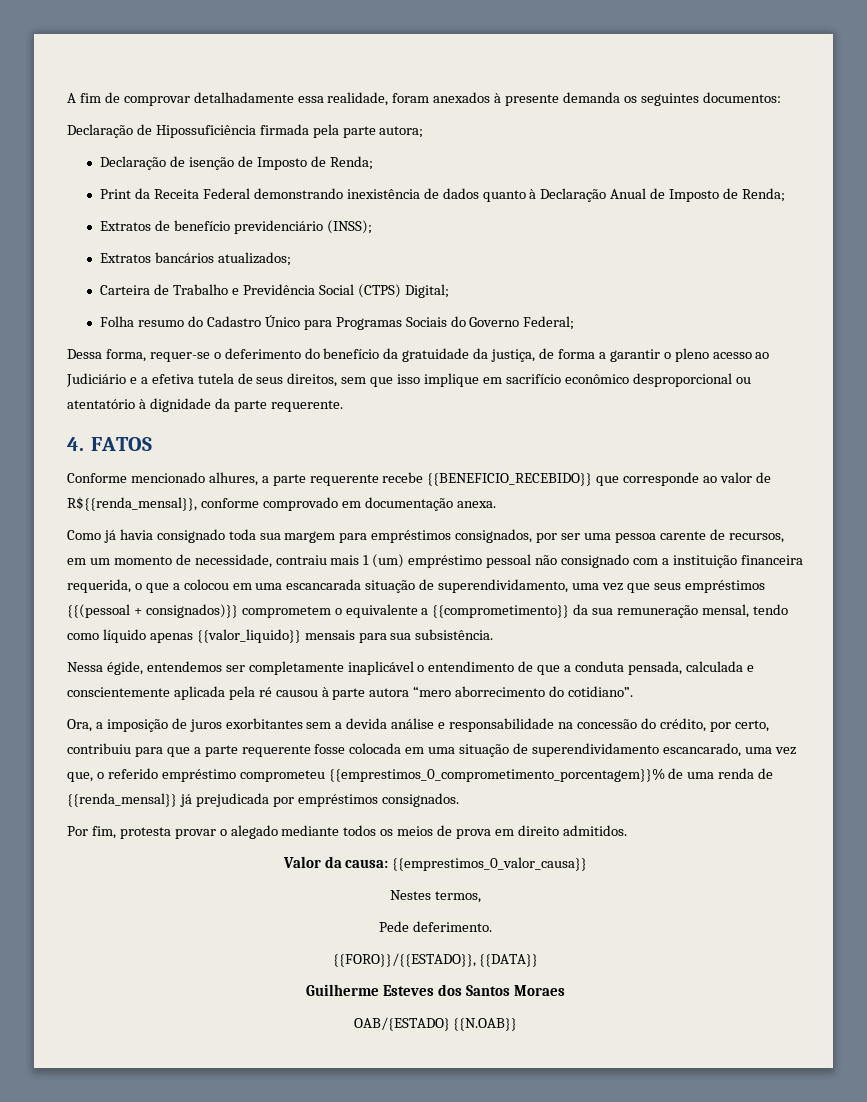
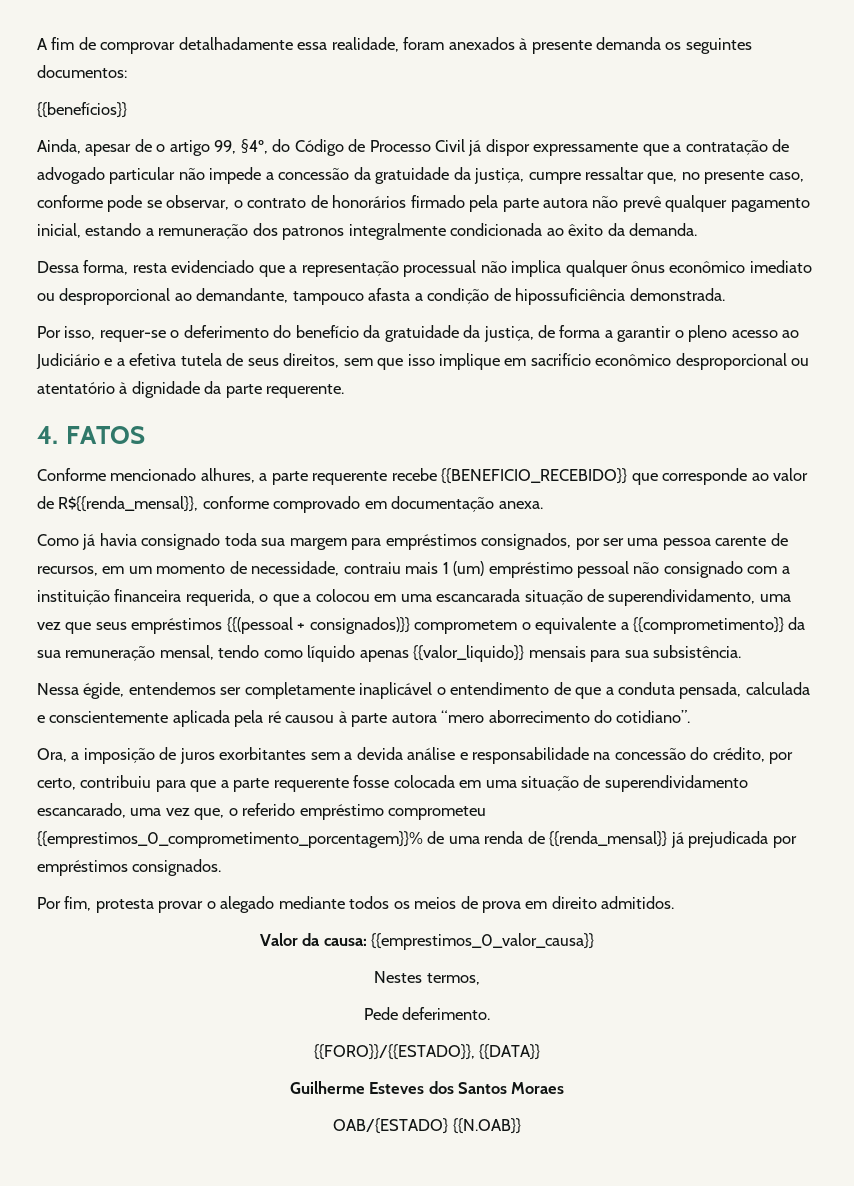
[67,124,424,138] [100,156,373,170] [100,188,785,202] [100,220,372,234] [100,252,292,266] [100,284,449,298] [100,315,575,330] [67,349,146,362] Declaração de Hipossuficiência firmada pela parte autora; // Declaração de isenção de Imposto de Renda; // Print da Receita Federal demonstrando inexistência de dados quanto à Declaração Anual de Imposto de Renda; // Extratos de benefício previdenciário (INSS); // Extratos bancários atualizados; // Carteira de Trabalho e Previdência Social (CTPS) Digital; // Folha resumo do Cadastro Único para Programas Sociais do Governo Federal; // Dessa forma, -> [37,102,127,118] [37,139,790,156] [37,167,804,184] [37,195,810,212] [37,223,698,240] [37,260,812,277] [37,288,725,305] [37,326,96,340] {{benefícios}} // Ainda, apesar de o artigo 99, §4º, do Código de Processo Civil já dispor expressamente que a contratação de advogado particular não impede a concessão da gratuidade da justiça, cumpre ressaltar que, no presente caso, conforme pode se observar, o contrato de honorários firmado pela parte autora não prevê qualquer pagamento inicial, estando a remuneração dos patronos integralmente condicionada ao êxito da demanda. // Dessa forma, resta evidenciado que a representação processual não implica qualquer ônus econômico imediato ou desproporcional ao demandante, tampouco afasta a condição de hipossuficiência demonstrada. // Por isso,

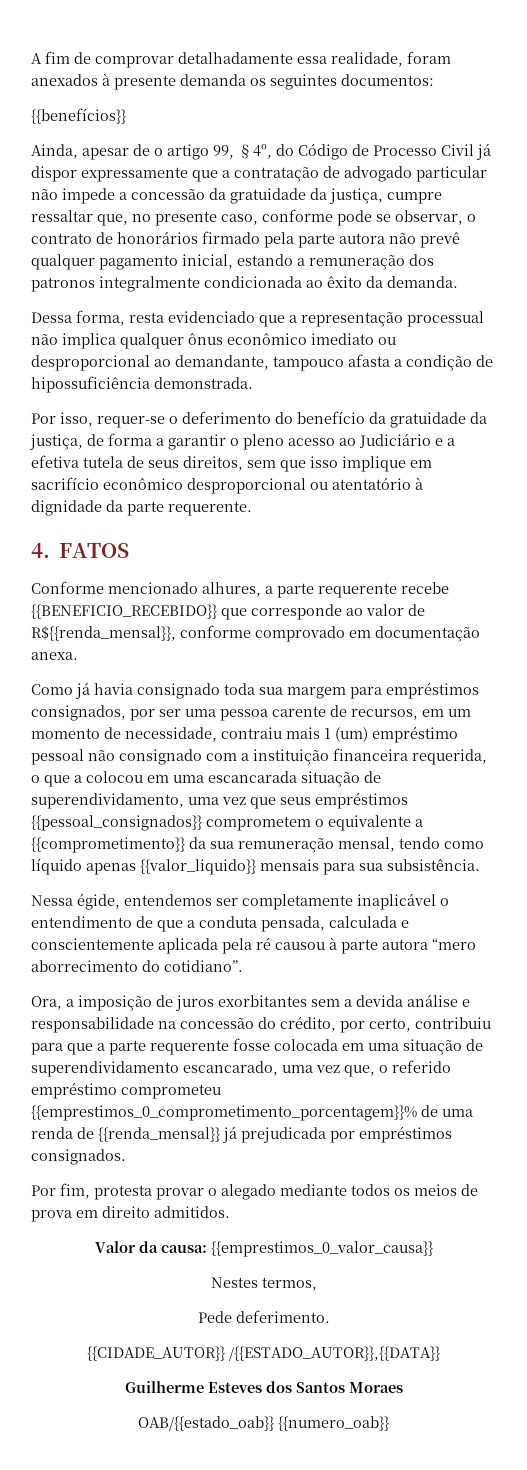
[226,617,410,634] {{(pessoal + consignados)}} -> [31,815,202,831] {{pessoal_consignados}}
[313,1044,541,1060] {{FORO}}/{{ESTADO}}, {{DATA}} -> [87,1346,440,1361] {{CIDADE_AUTOR}} /{{ESTADO_AUTOR}},{{DATA}}
[333,1118,521,1134] OAB/{ESTADO} {{N.OAB}} -> [138,1416,389,1431] OAB/{{estado_oab}} {{numero_oab}}

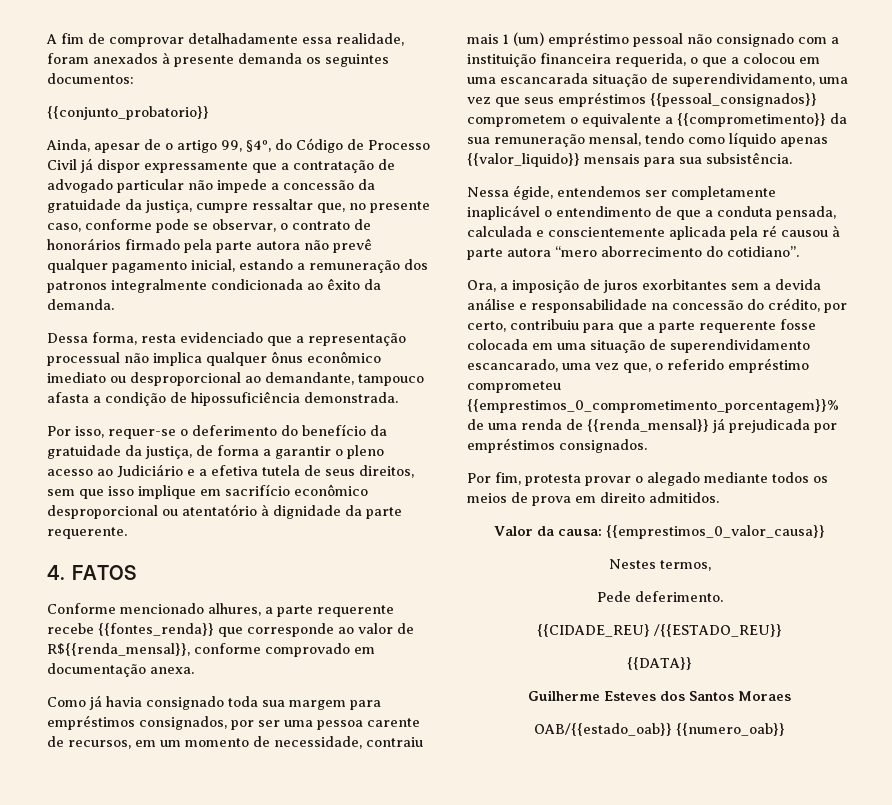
[31,108,126,124] {{benefícios}} -> [47,106,209,120] {{conjunto_probatorio}}
[31,604,217,619] {{BENEFICIO_RECEBIDO}} -> [98,623,214,636] {{fontes_renda}}
[87,1346,440,1361] {{CIDADE_AUTOR}} /{{ESTADO_AUTOR}},{{DATA}} -> [537,624,782,637] [627,657,692,670] {{CIDADE_REU} /{{ESTADO_REU}} // {{DATA}}

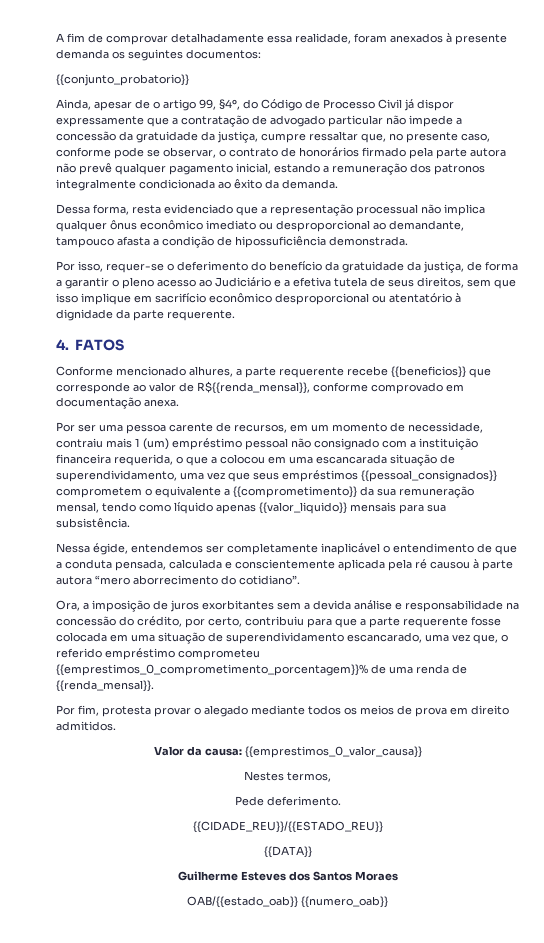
[98,623,214,636] {{fontes_renda}} -> [391,366,466,378] {{beneficios}}
[47,695,381,710] [47,715,254,730] Como já havia consignado toda sua margem para empréstimos consignados, por -> [56,422,75,432] Por
[587,418,837,433] [467,438,647,453] {{renda_mensal}} já prejudicada por empréstimos consignados. -> [56,680,154,692] {{renda_mensal}}.
[537,624,782,637] {{CIDADE_REU} /{{ESTADO_REU}} -> [192,821,383,833] {{CIDADE_REU}}/{{ESTADO_REU}}

